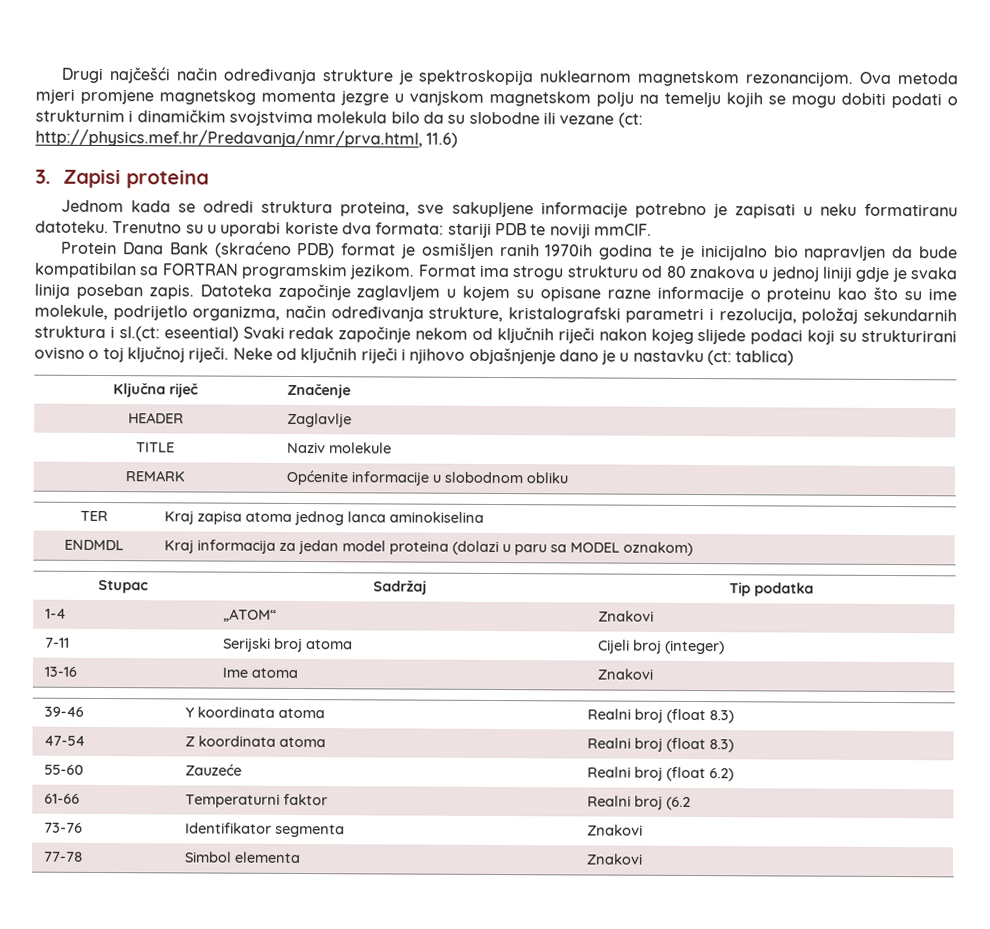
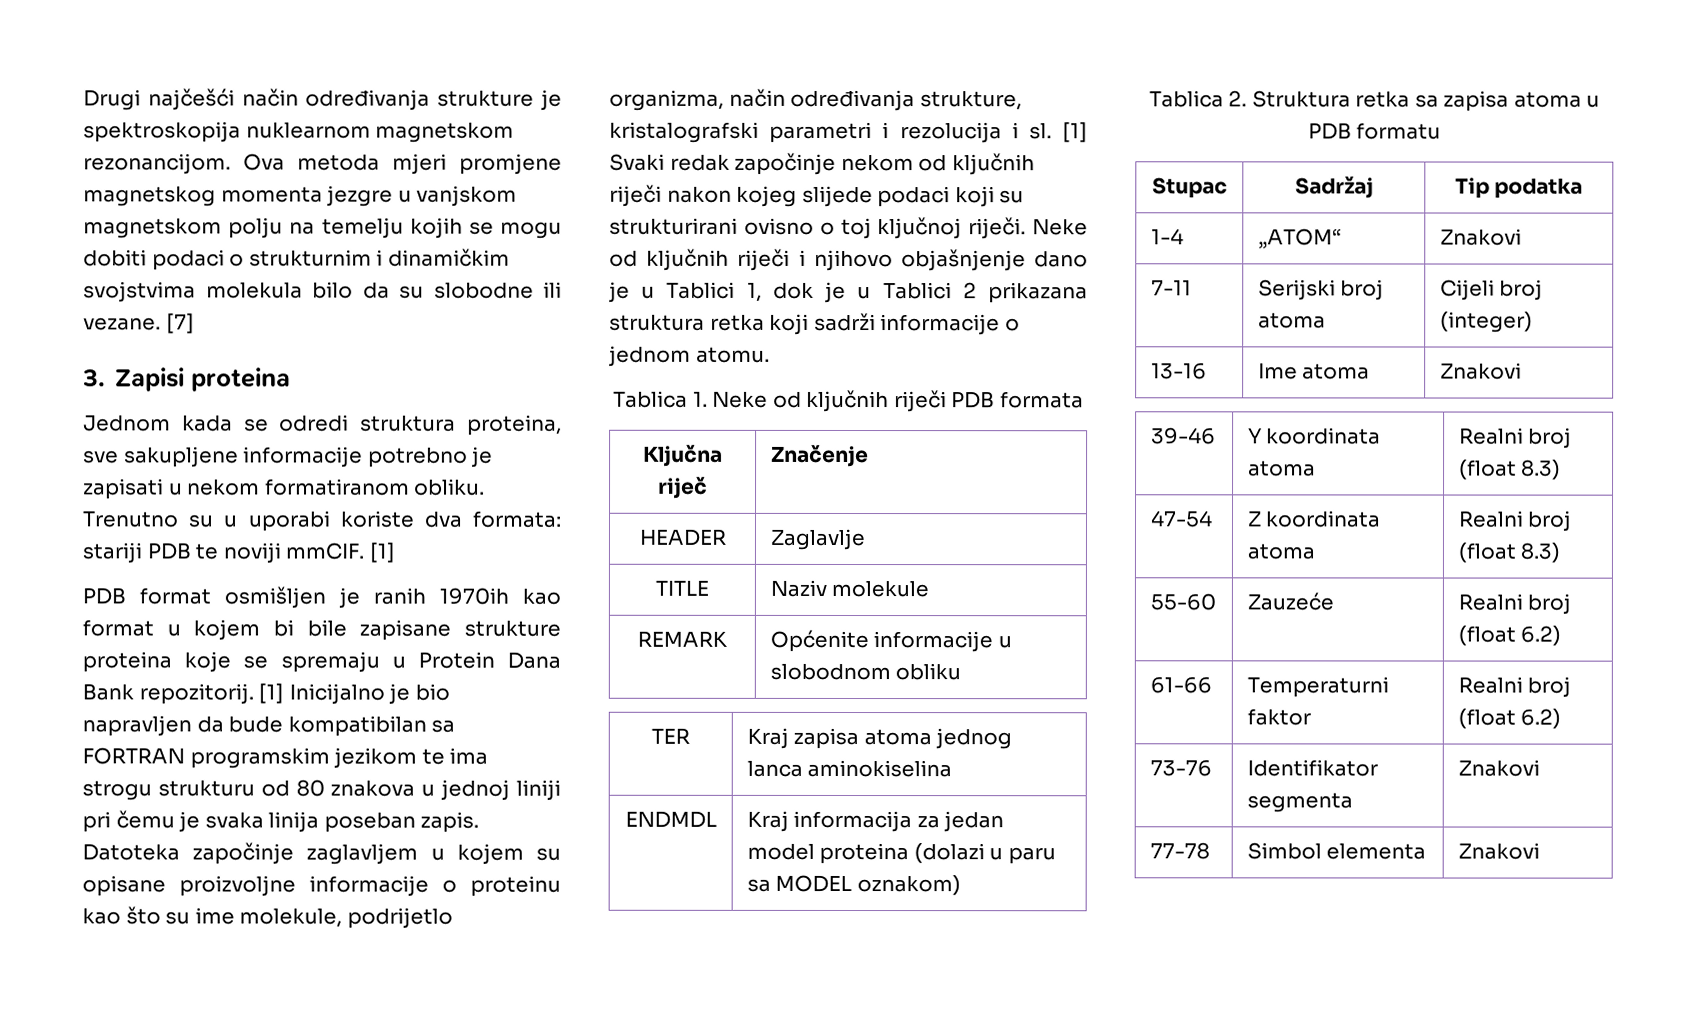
[891,93,942,109] podati -> [151,249,225,271] podaci
[559,112,643,128] [35,128,459,148] vezane (ct: http://physics.mef.hr/Predavanja/nmr/prva.html, 11.6) -> [83,313,195,334] vezane. [7]
[819,203,959,217] [35,220,109,234] neku formatiranu datoteku. -> [187,478,486,496] nekom formatiranom obliku.
[61,241,768,261] // Protein Dana Bank (skraćeno PDB) format je osmišljen ranih 1970ih godina te je inicijalno -> [368,542,395,563] [82,586,561,609] [82,619,561,641] [82,651,562,673] [82,683,411,705] [1] // PDB format osmišljen je ranih 1970ih kao format u kojem bi bile zapisane strukture proteina koje se spremaju u Protein Dana Bank repozitorij. [1] Inicijalno je
[349,264,477,280] jezikom. Format -> [333,747,445,769] jezikom te
[855,266,891,282] gdje -> [82,810,175,833] pri čemu
[606,289,651,299] razne -> [179,875,296,897] proizvoljne
[718,307,957,324] [34,325,239,342] rezolucija, položaj sekundarnih struktura i sl.(ct: eseential) -> [899,122,1088,144] rezolucija i sl. [1]
[632,349,795,366] nastavku (ct: tablica) -> [666,281,1088,304] [609,312,1020,336] [608,345,770,367] [613,389,1084,413] Tablici 1, dok je u Tablici 2 prikazana struktura retka koji sadrži informacije o jednom atomu. // Tablica 1. Neke od ključnih riječi PDB formata
(694, 549) none -> [1148,90,1601,112] [1307,122,1442,140] // Tablica 2. Struktura retka sa zapisa atoma u PDB formatu
[666,796,692,810] (6.2 -> [1457,708,1562,729] (float 6.2)

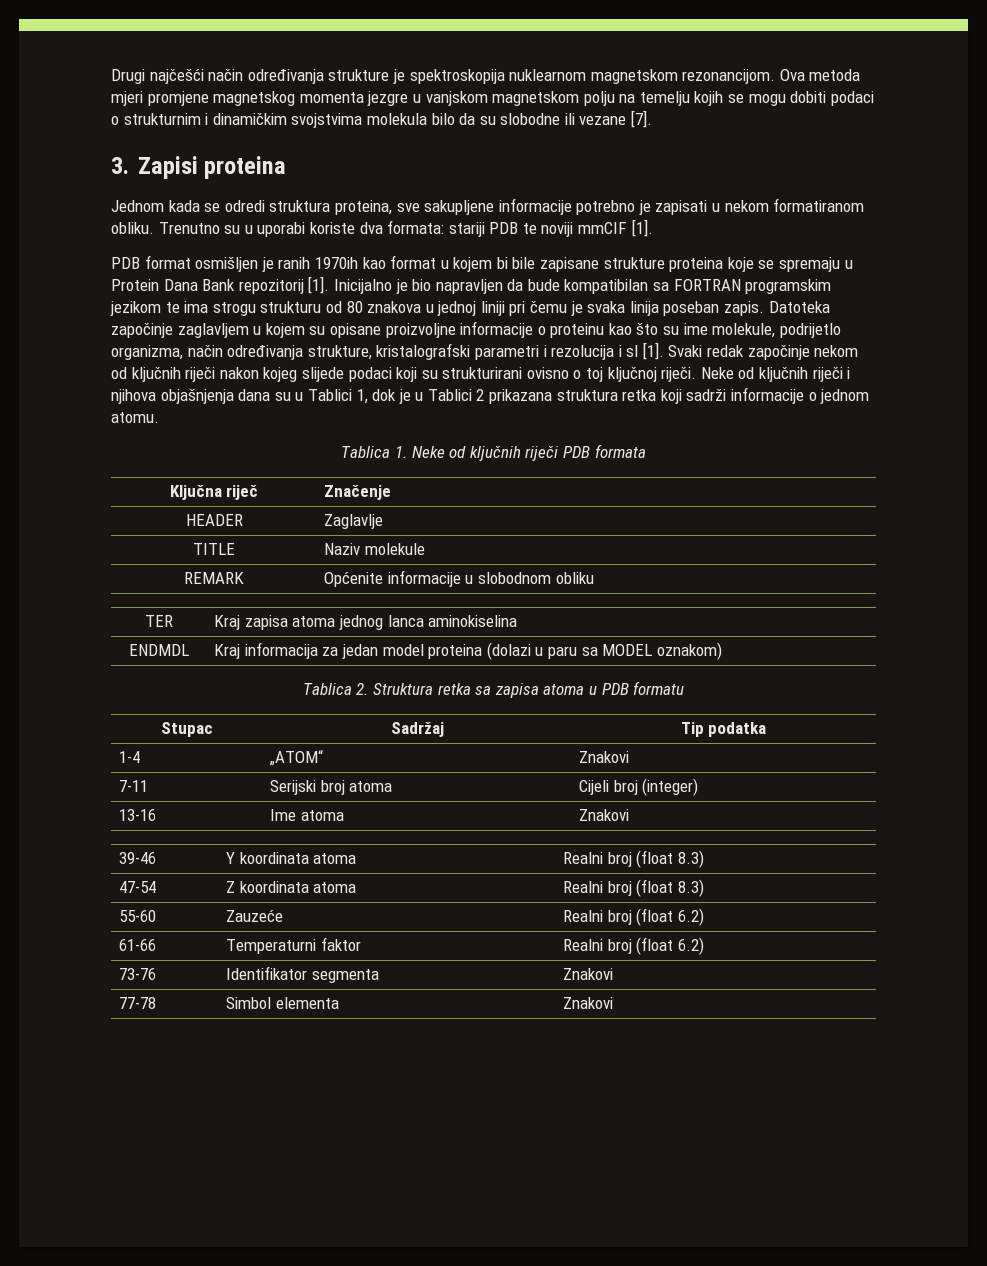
[83,313,195,334] vezane. [7] -> [579,110,653,128] vezane [7].
[285,542,395,563] mmCIF. [1] -> [578,219,653,237] mmCIF [1].
[138,683,285,705] repozitorij. [1] -> [238,276,330,294] repozitorij [1].
[1028,122,1088,143] sl. [1] -> [626,342,664,360] sl [1].
[813,249,1088,272] [608,281,630,303] njihovo objašnjenje dano je -> [111,389,291,404] njihova objašnjenja dana su

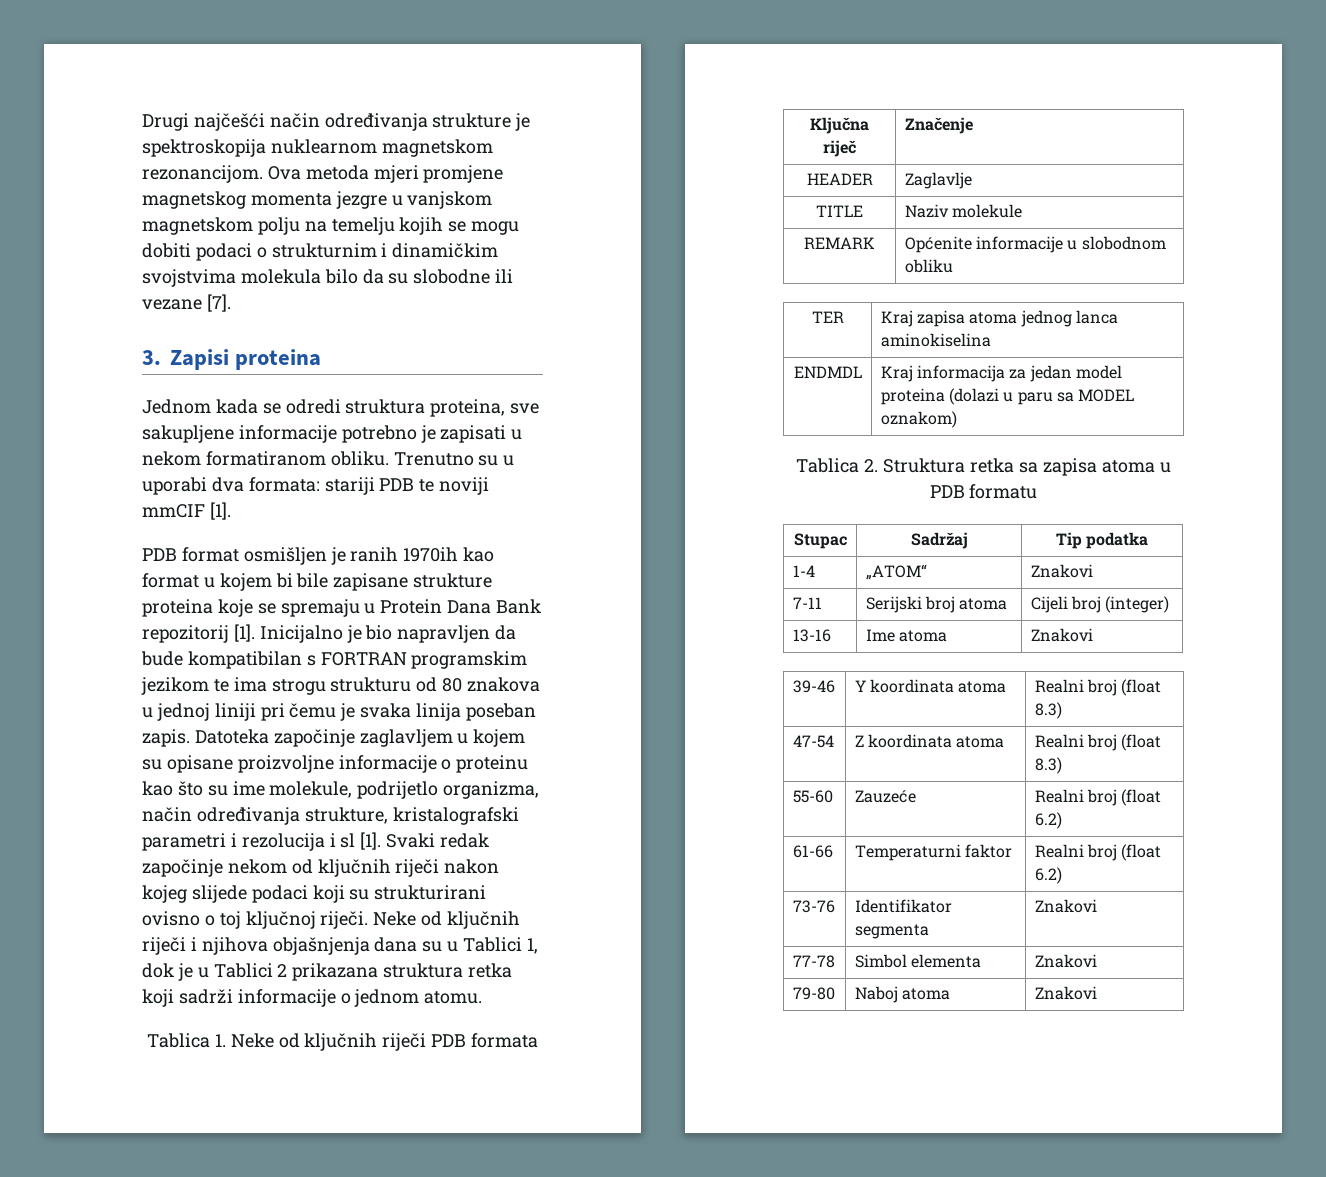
[309,222,355,234] koriste -> (207, 486) none
[653,282,670,291] sa -> [306,655,316,666] s
(614, 1003) none -> [792,987,835,1000] [854,986,951,1003] [1034,986,1097,1000] // 79-80 | Naboj atoma | Znakovi

